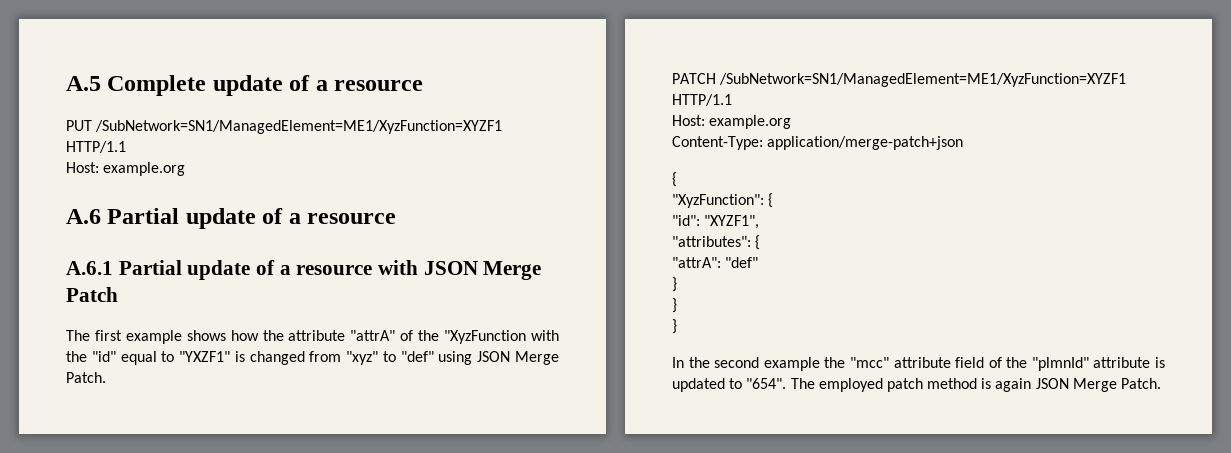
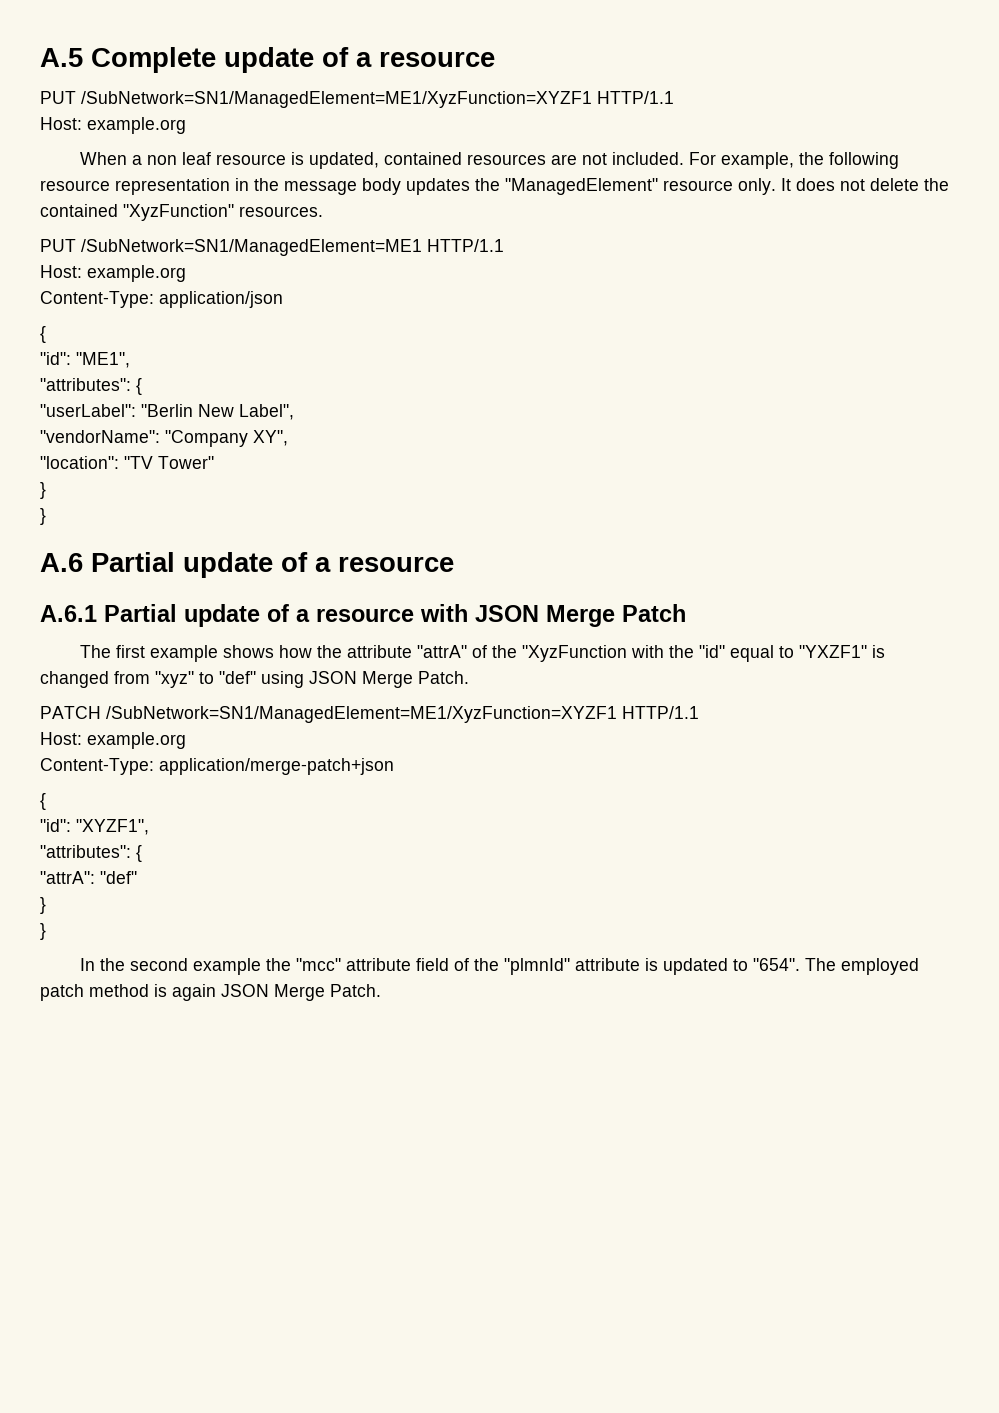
(186, 169) none -> [80,152,900,169] [40,178,949,195] [40,204,323,221] [40,239,504,256] [40,265,186,282] [40,291,283,308] [40,326,46,343] [40,352,130,368] [40,378,142,395] [40,404,294,420] [40,430,288,447] [40,456,214,469] [40,482,46,499] [40,508,46,525] // When a non leaf resource is updated, contained resources are not included. For example, the following resource representation in the message body updates the "ManagedElement" resource only. It does not delete the contained "XyzFunction" resources. // PUT /SubNetwork=SN1/ManagedElement=ME1 HTTP/1.1 // Host: example.org // Content-Type: application/json // { // "id": "ME1", // "attributes": { // "userLabel": "Berlin New Label", // "vendorName": "Company XY", // "location": "TV Tower" // } // }
[672,193,774,208] // "XyzFunction": { -> (46, 801) none
[672,319,677,334] // } -> (46, 931) none

